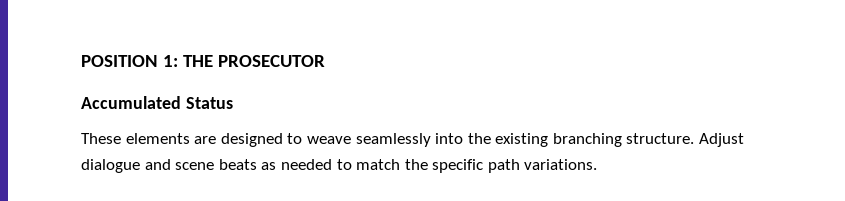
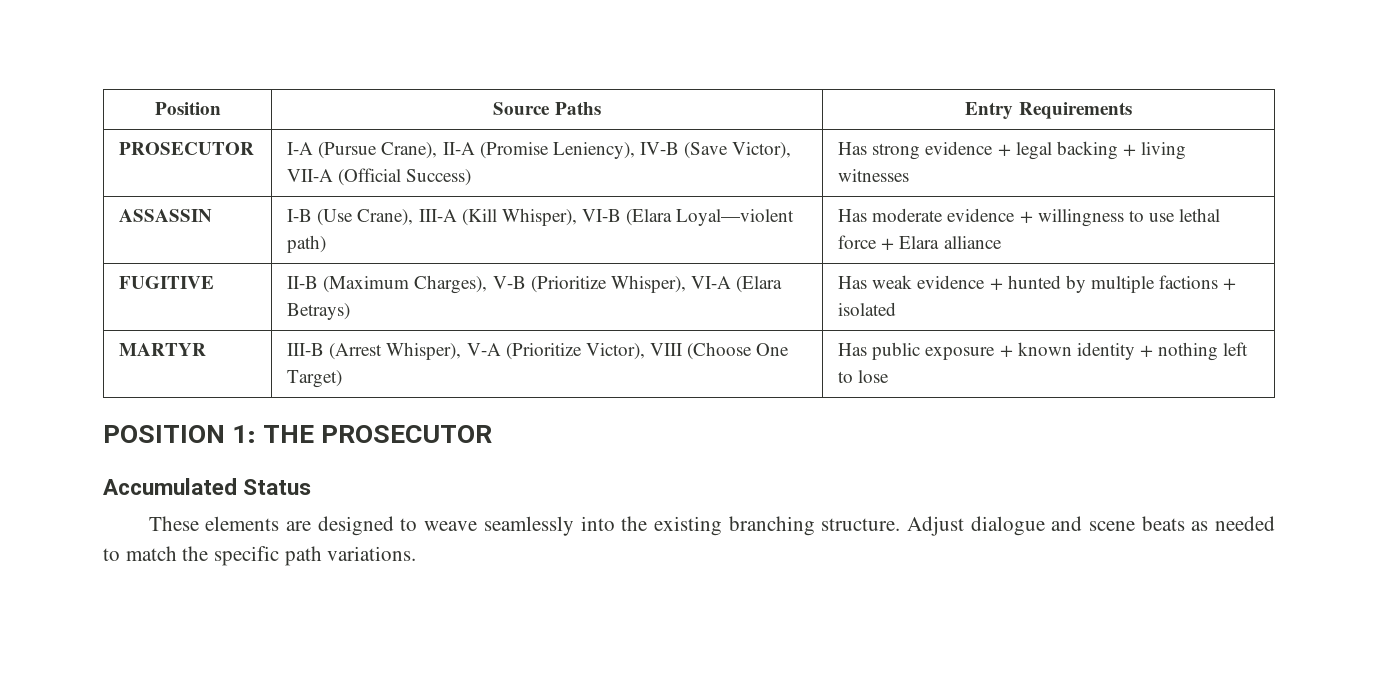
(81, 61) none -> [154,102,221,115] [493,102,601,115] [965,102,1132,119] [119,142,255,155] [287,142,792,159] [287,168,472,186] [838,141,1187,160] [838,169,910,182] [119,209,213,222] [287,208,795,226] [287,235,327,253] [838,208,1221,227] [838,235,1002,250] [119,276,215,289] [287,275,783,294] [287,303,351,320] [838,275,1237,293] [838,302,897,316] [119,343,207,356] [287,342,790,360] [287,370,343,388] [838,342,1249,361] [838,370,890,383] Position | Source Paths | Entry Requirements // PROSECUTOR | I-A (Pursue Crane), II-A (Promise Leniency), IV-B (Save Victor), VII-A (Official Success) | Has strong evidence + legal backing + living witnesses // ASSASSIN | I-B (Use Crane), III-A (Kill Whisper), VI-B (Elara Loyal—violent path) | Has moderate evidence + willingness to use lethal force + Elara alliance // FUGITIVE | II-B (Maximum Charges), V-B (Prioritize Whisper), VI-A (Elara Betrays) | Has weak evidence + hunted by multiple factions + isolated // MARTYR | III-B (Arrest Whisper), V-A (Prioritize Victor), VIII (Choose One Target) | Has public exposure + known identity + nothing left to lose //

